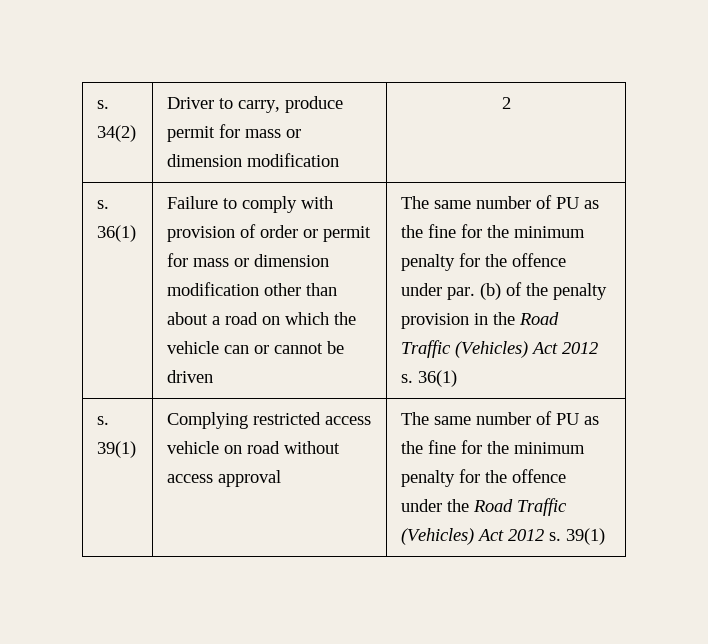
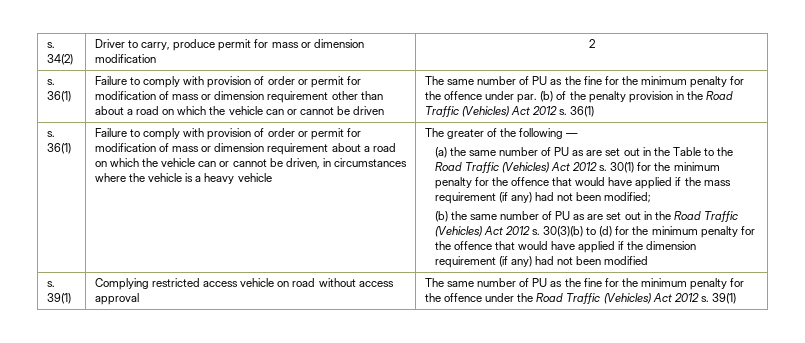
[192,254,329,267] [166,282,259,296] mass or dimension modification -> [94,91,329,103] modification of mass or dimension requirement
(457, 378) none -> [46,131,55,137] [46,143,71,154] [94,128,361,140] [94,143,396,155] [94,158,407,169] [94,173,272,184] [424,128,579,139] [434,147,734,158] [434,162,720,173] [434,177,731,189] [434,192,652,204] [434,211,738,222] [434,226,755,238] [434,241,697,253] [434,256,649,268] // s. 36(1) | Failure to comply with provision of order or permit for modification of mass or dimension requirement about a road on which the vehicle can or cannot be driven, in circumstances where the vehicle is a heavy vehicle | The greater of the following — // (a) the same number of PU as are set out in the Table to the Road Traffic (Vehicles) Act 2012 s. 30(1) for the minimum penalty for the offence that would have applied if the mass requirement (if any) had not been modified; // (b) the same number of PU as are set out in the Road Traffic (Vehicles) Act 2012 s. 30(3)(b) to (d) for the minimum penalty for the offence that would have applied if the dimension requirement (if any) had not been modified

